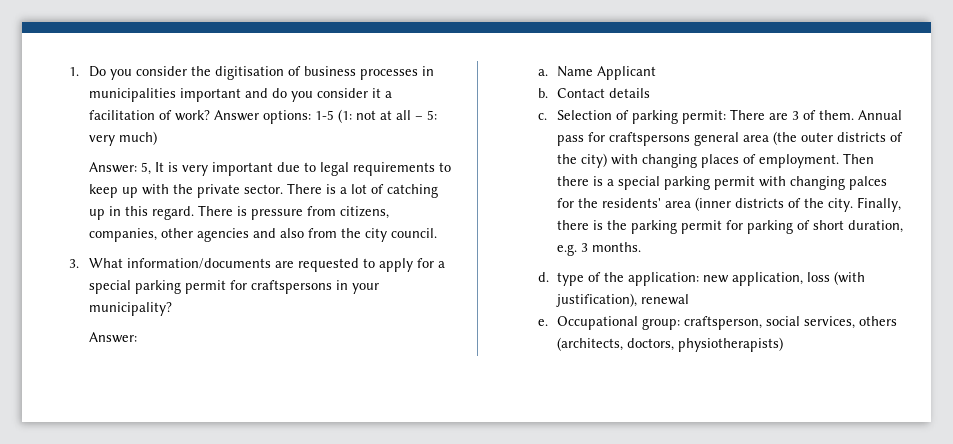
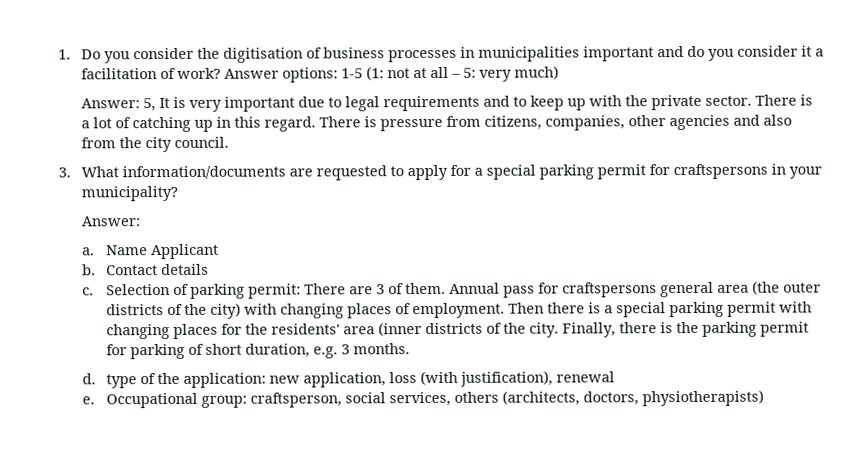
(435, 169) none -> [483,95,511,107] and
[849,176,888,190] palces -> [172,323,218,339] places

